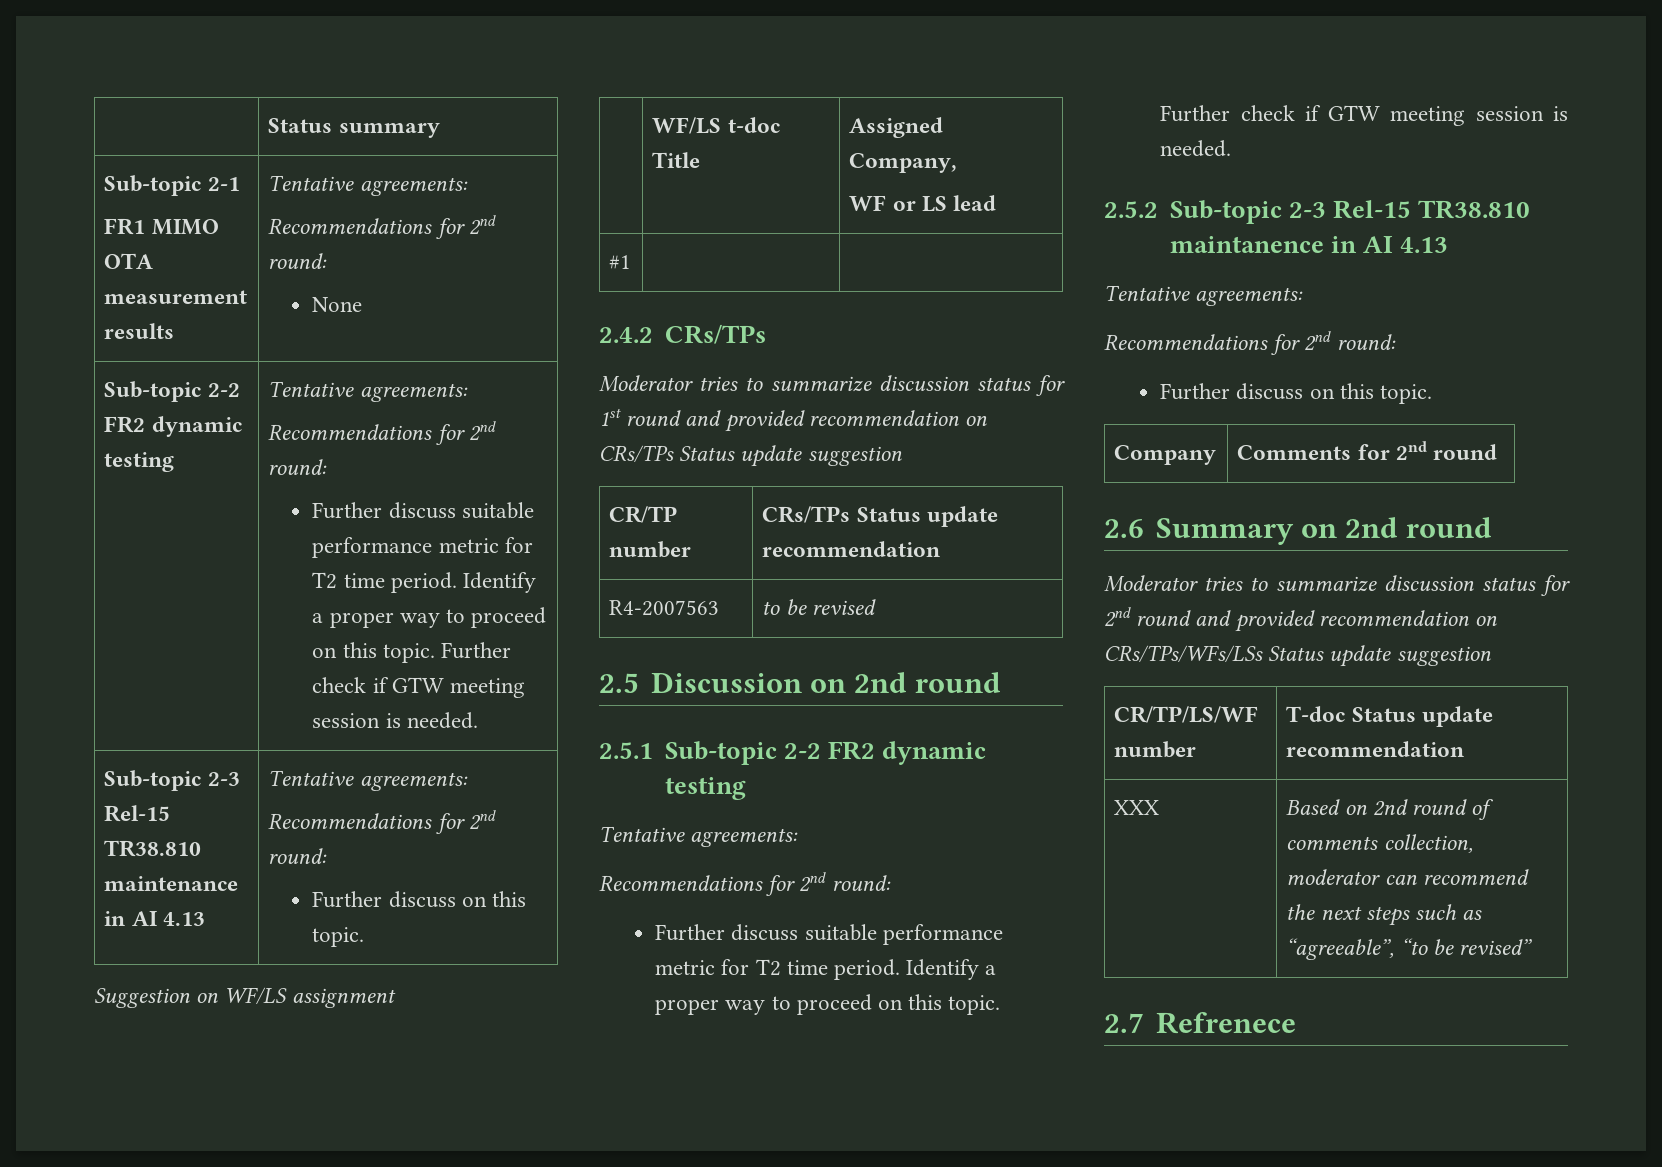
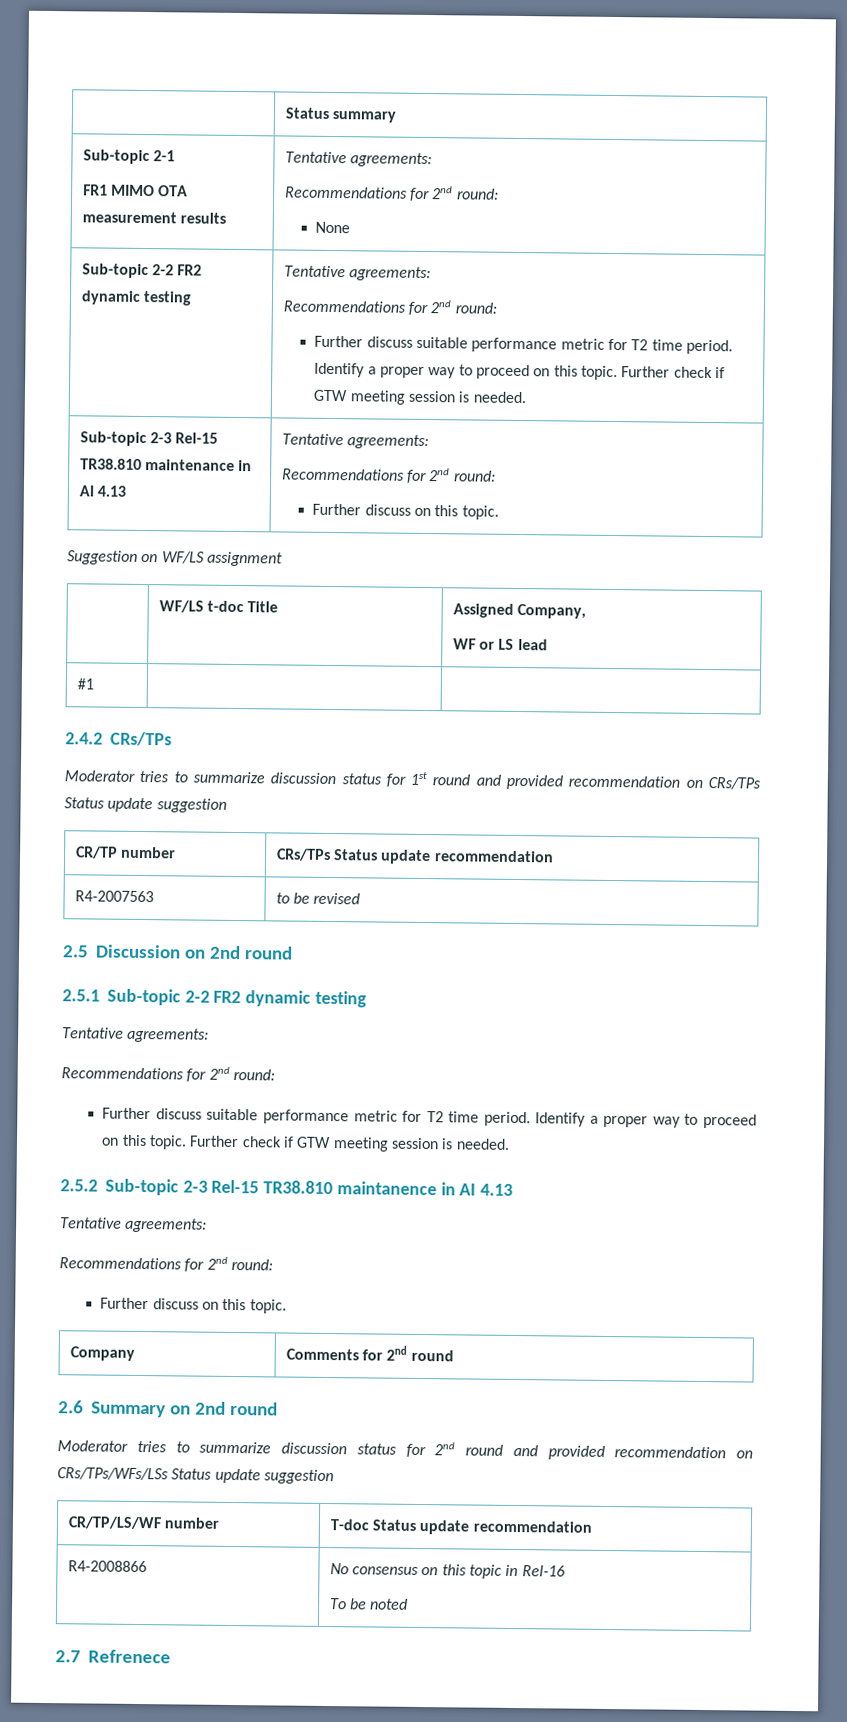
[1114,800,1160,815] [1286,799,1495,820] [1286,834,1473,853] [1286,869,1529,885] [1286,904,1483,926] [1286,938,1533,960] XXX | Based on 2nd round of comments collection, moderator can recommend the next steps such as “agreeable”, “to be revised” -> [67,1560,147,1573] [329,1563,565,1579] [329,1598,409,1610] R4-2008866 | No consensus on this topic in Rel-16 // To be noted

